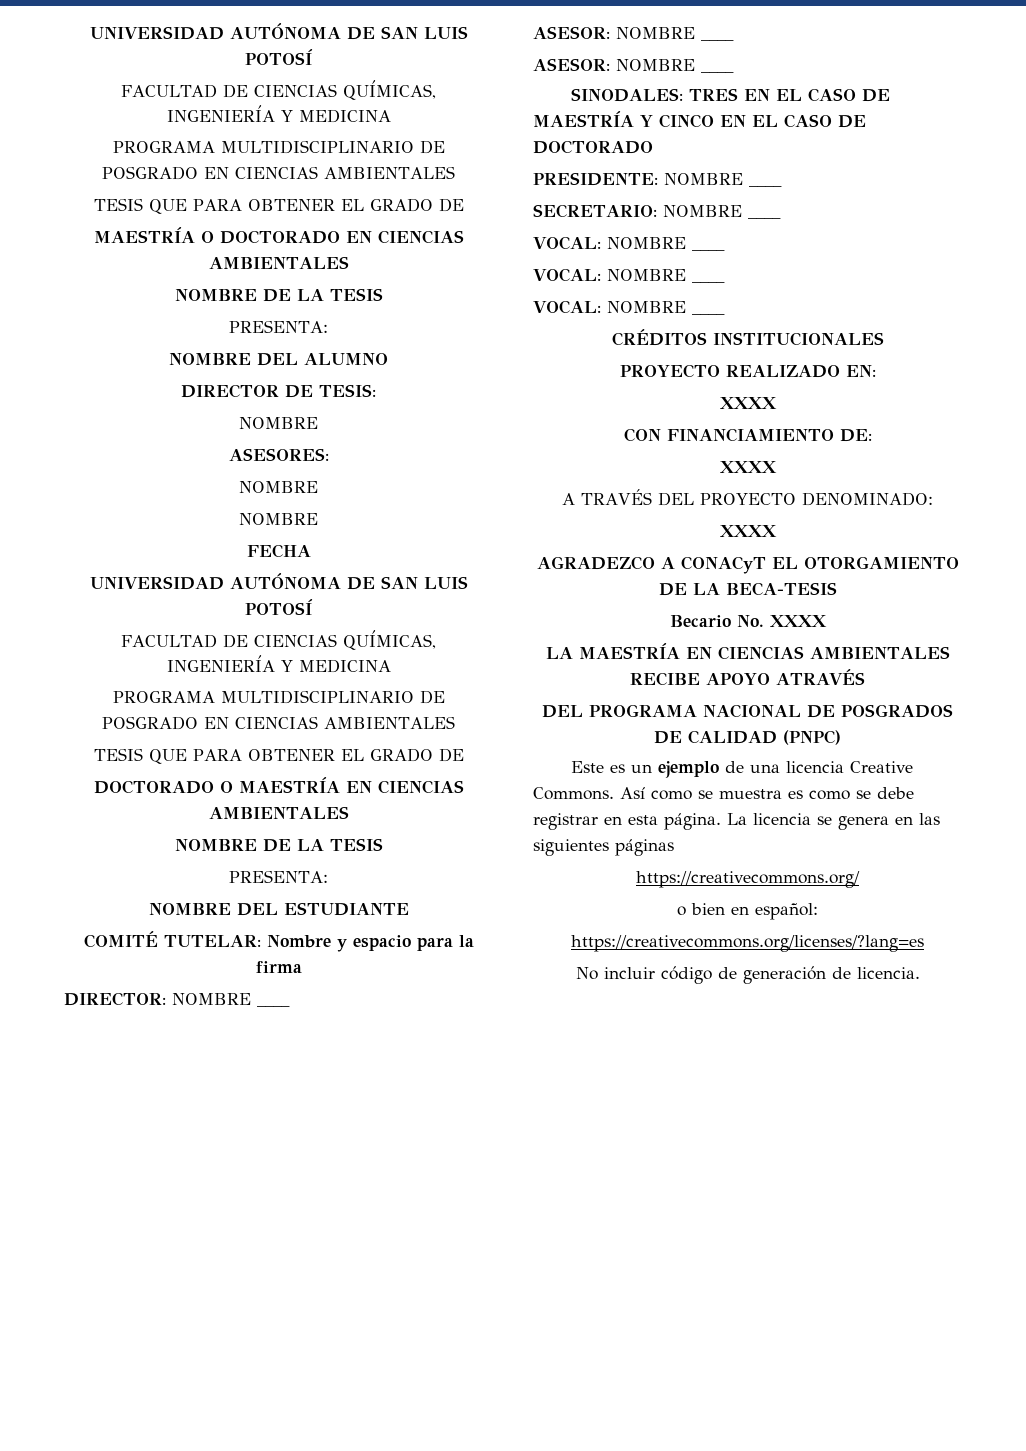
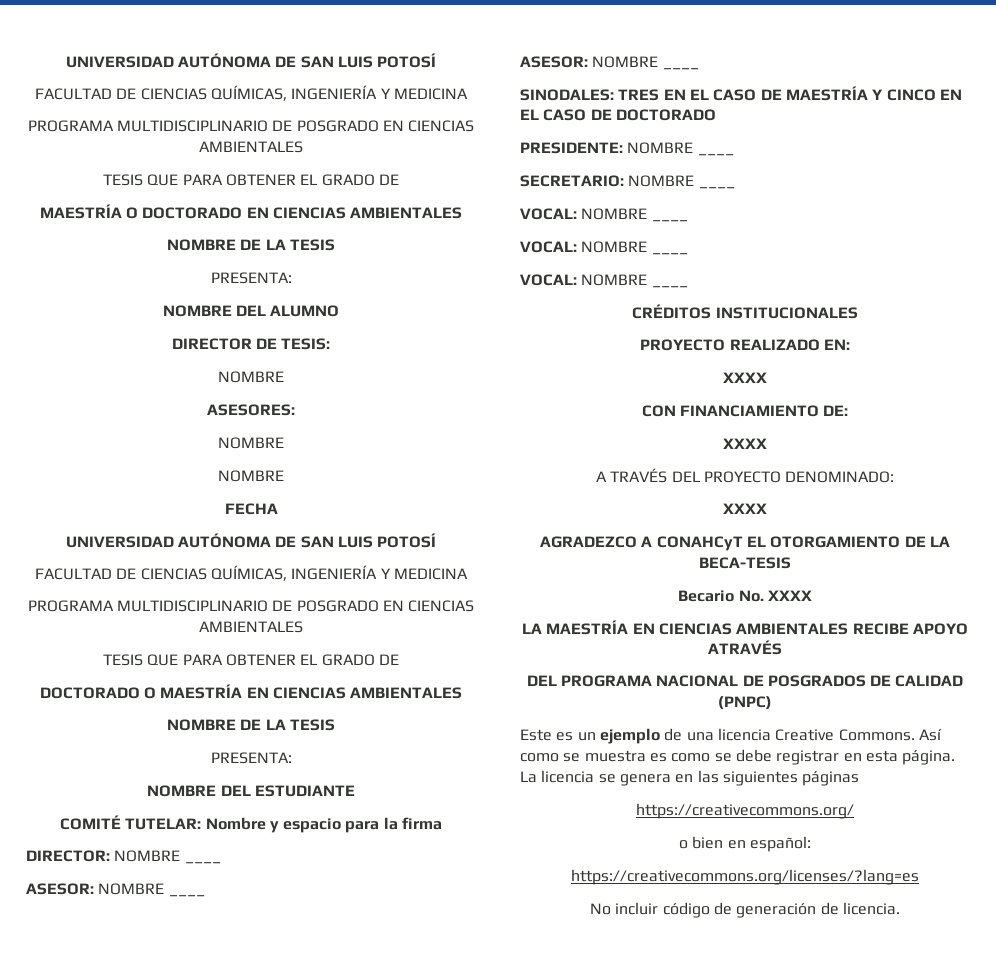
[680,556,766,574] CONACyT -> [656,536,743,551] CONAHCyT

